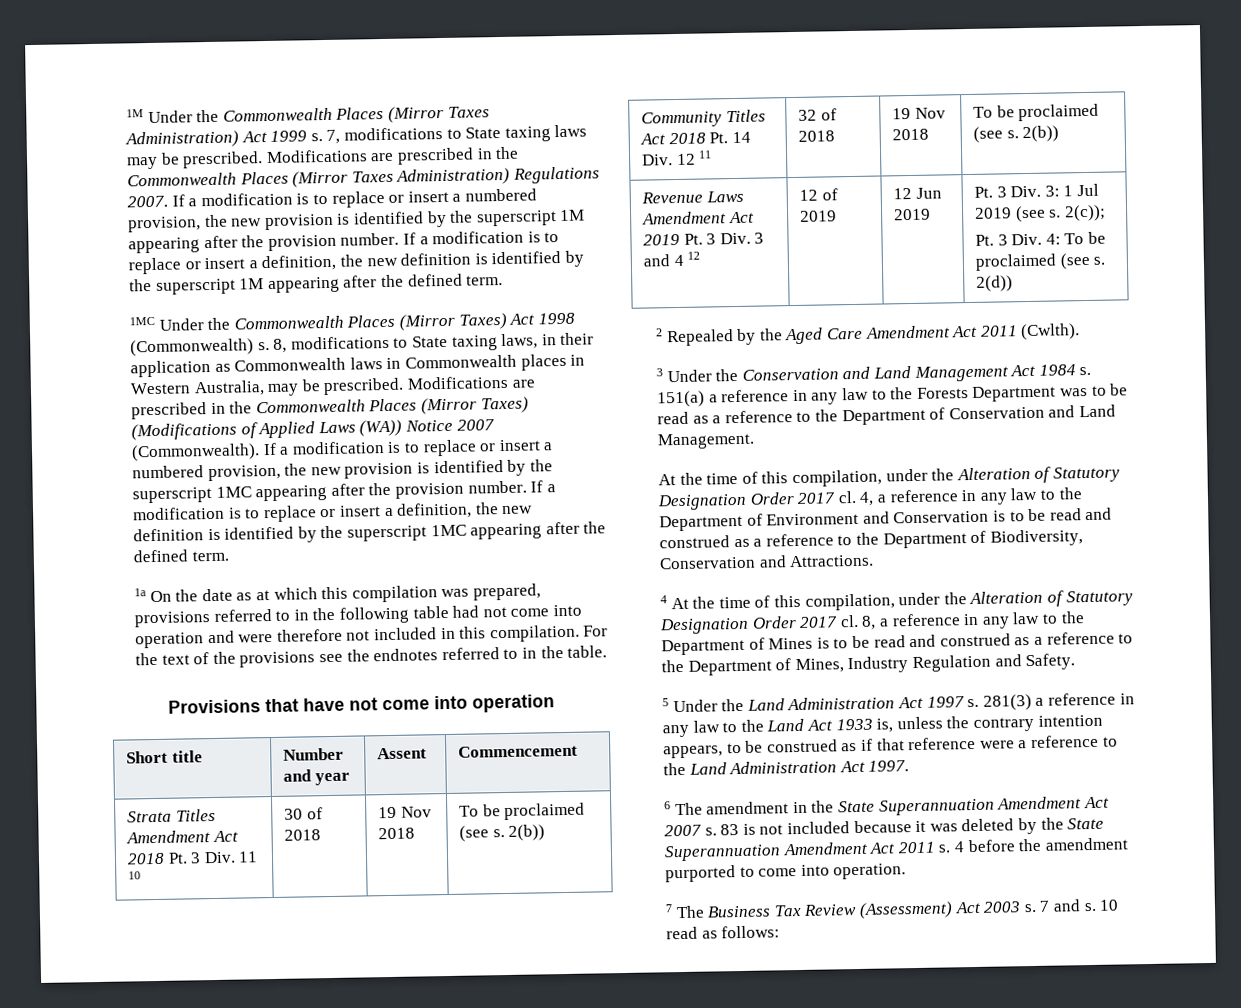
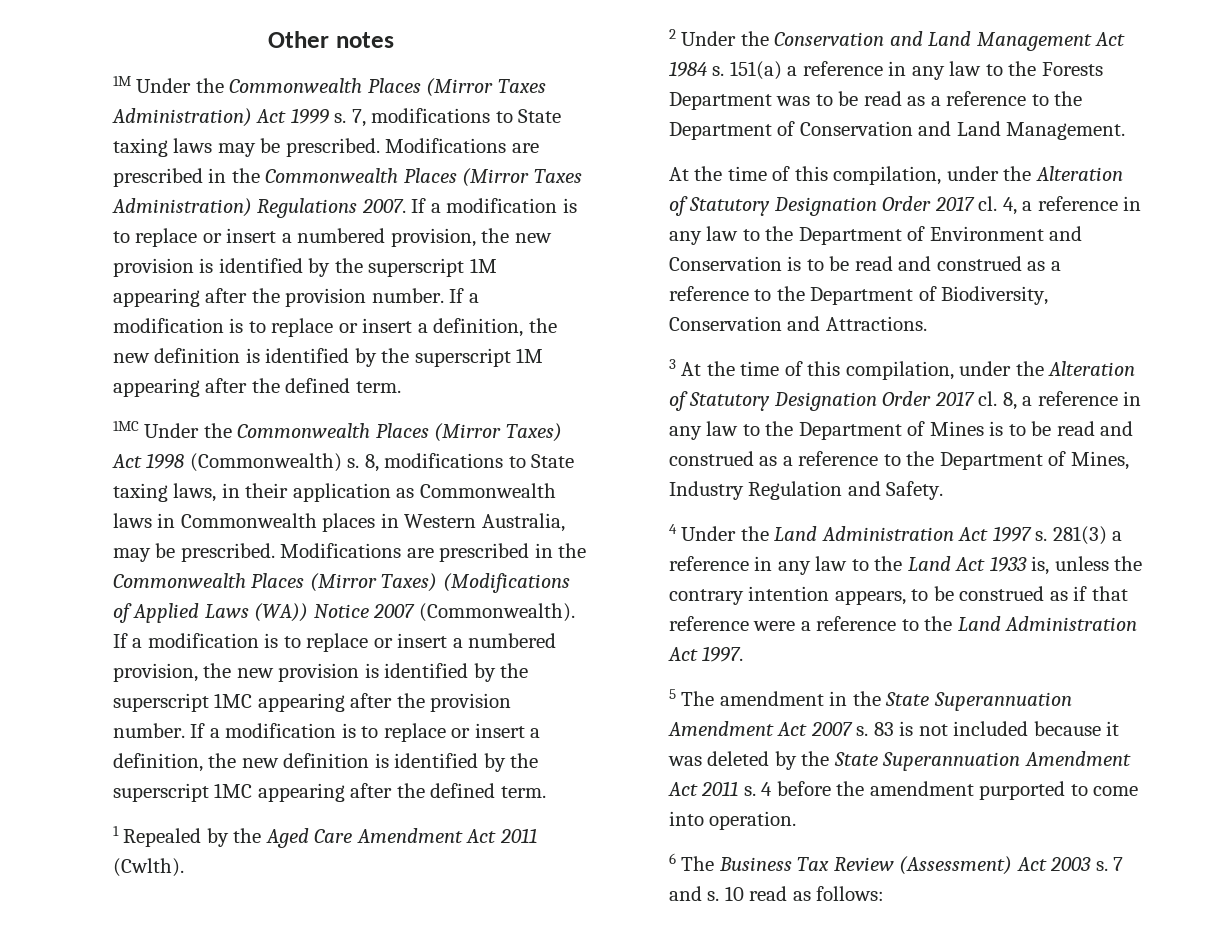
(126, 113) none -> [268,31,394,48] Other notes //
[134,583,542,603] [134,604,583,628] [135,624,609,649] [135,645,608,668] [167,694,555,714] [126,750,203,764] [283,747,345,761] [283,769,350,786] [377,747,428,760] [458,744,579,758] [127,808,216,823] [126,830,239,844] [127,851,259,865] [128,871,142,880] [284,807,323,820] [284,829,322,841] [378,806,432,819] [378,827,416,840] [459,802,586,821] [459,824,546,842] [641,109,766,128] [640,131,751,145] [642,150,713,166] [798,108,837,121] [798,130,836,142] [892,107,946,120] [892,128,930,141] [973,103,1100,122] [973,125,1060,143] [641,190,744,204] [642,211,755,225] [643,232,765,246] [643,251,701,267] [799,188,838,201] [800,210,838,222] [893,187,942,200] [893,208,932,221] [974,183,1100,198] [974,204,1106,223] [975,231,1107,246] [975,252,1106,271] [976,275,1014,292] [656,328,664,337] 1a On the date as at which this compilation was prepared, provisions referred to in the following table had not come into operation and were therefore not included in this compilation. For the text of the provisions see the endnotes referred to in the table. // Provisions that have not come into operation // Short title | Number and year | Assent | Commencement // Strata Titles Amendment Act 2018 Pt. 3 Div. 11 10 | 30 of 2018 | 19 Nov 2018 | To be proclaimed (see s. 2(b)) // Community Titles Act 2018 Pt. 14 Div. 12 11 | 32 of 2018 | 19 Nov 2018 | To be proclaimed (see s. 2(b)) // Revenue Laws Amendment Act 2019 Pt. 3 Div. 3 and 4 12 | 12 of 2019 | 12 Jun 2019 | Pt. 3 Div. 3: 1 Jul 2019 (see s. 2(c)); // Pt. 3 Div. 4: To be proclaimed (see s. 2(d)) // 2 -> [112,826,119,836] 1
[656,368,664,377] 3 -> [668,29,676,39] 2
[660,595,668,604] 4 -> [668,359,676,369] 3
[662,698,670,707] 5 -> [668,524,677,534] 4
[664,801,672,810] 6 -> [668,689,676,699] 5
[665,904,673,913] 7 -> [668,853,676,864] 6

